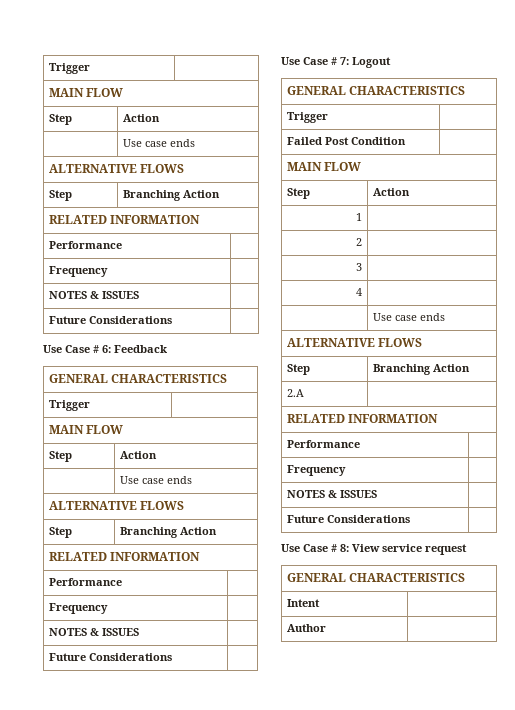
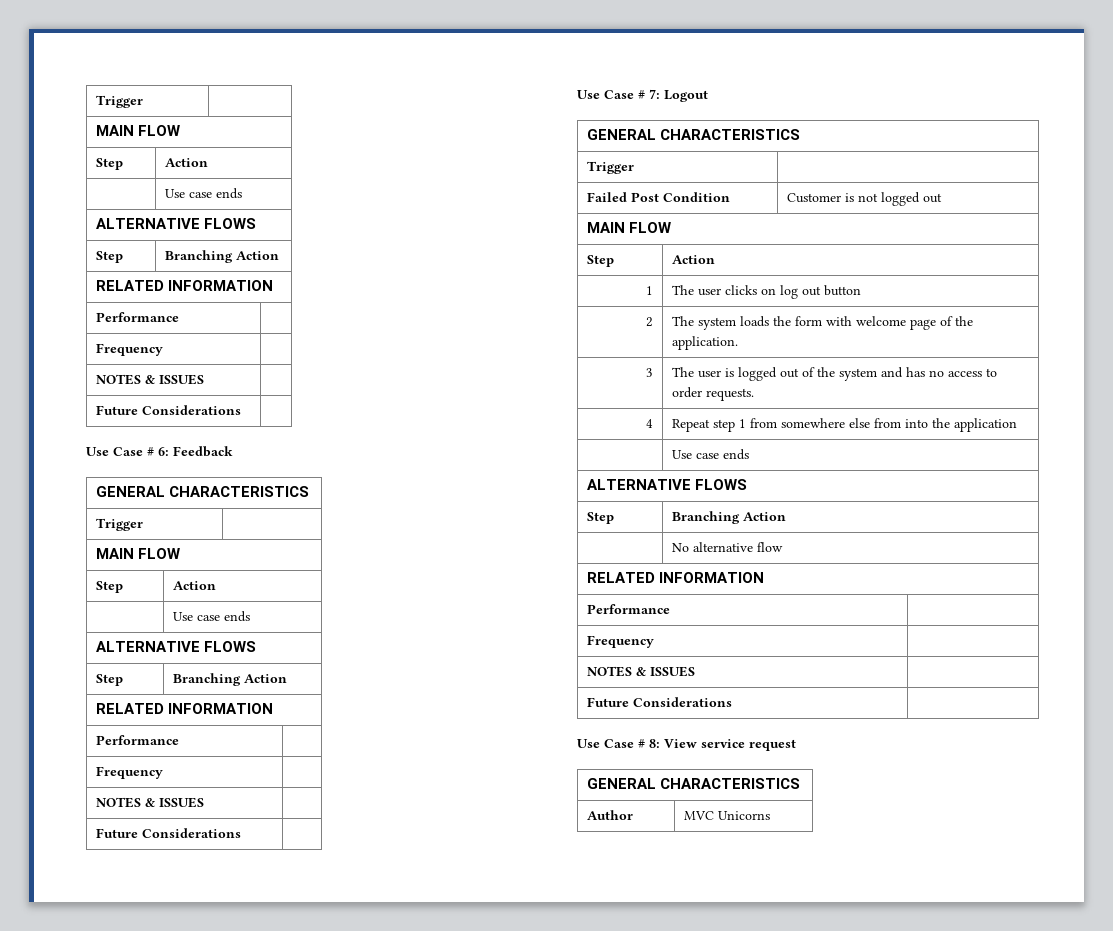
(406, 141) none -> [787,192,943,206] Customer is not logged out
[356,238,363,246] [356,263,363,271] [356,288,363,296] [372,313,445,321] [286,338,422,347] [286,364,310,375] [372,364,470,375] [286,389,304,397] // 2 | // 3 | // 4 | // | Use case ends // ALTERNATIVE FLOWS // Step | Branching Action // 2.A | -> [672,285,862,299] [645,317,653,327] [672,316,974,330] [672,336,739,350] [645,368,653,377] [672,367,998,381] [672,387,755,401] [645,419,653,428] [672,418,1018,432] [672,449,750,460] [587,479,748,490] [587,512,615,524] [672,511,787,524] [672,542,784,552] The user clicks on log out button // 2 | The system loads the form with welcome page of the application. // 3 | The user is logged out of the system and has no access to order requests. // 4 | Repeat step 1 from somewhere else from into the application // | Use case ends // ALTERNATIVE FLOWS // Step | Branching Action // | No alternative flow
[286,599,320,607] // Intent | -> (801, 783) none
(326, 628) none -> [684,811,771,820] MVC Unicorns

